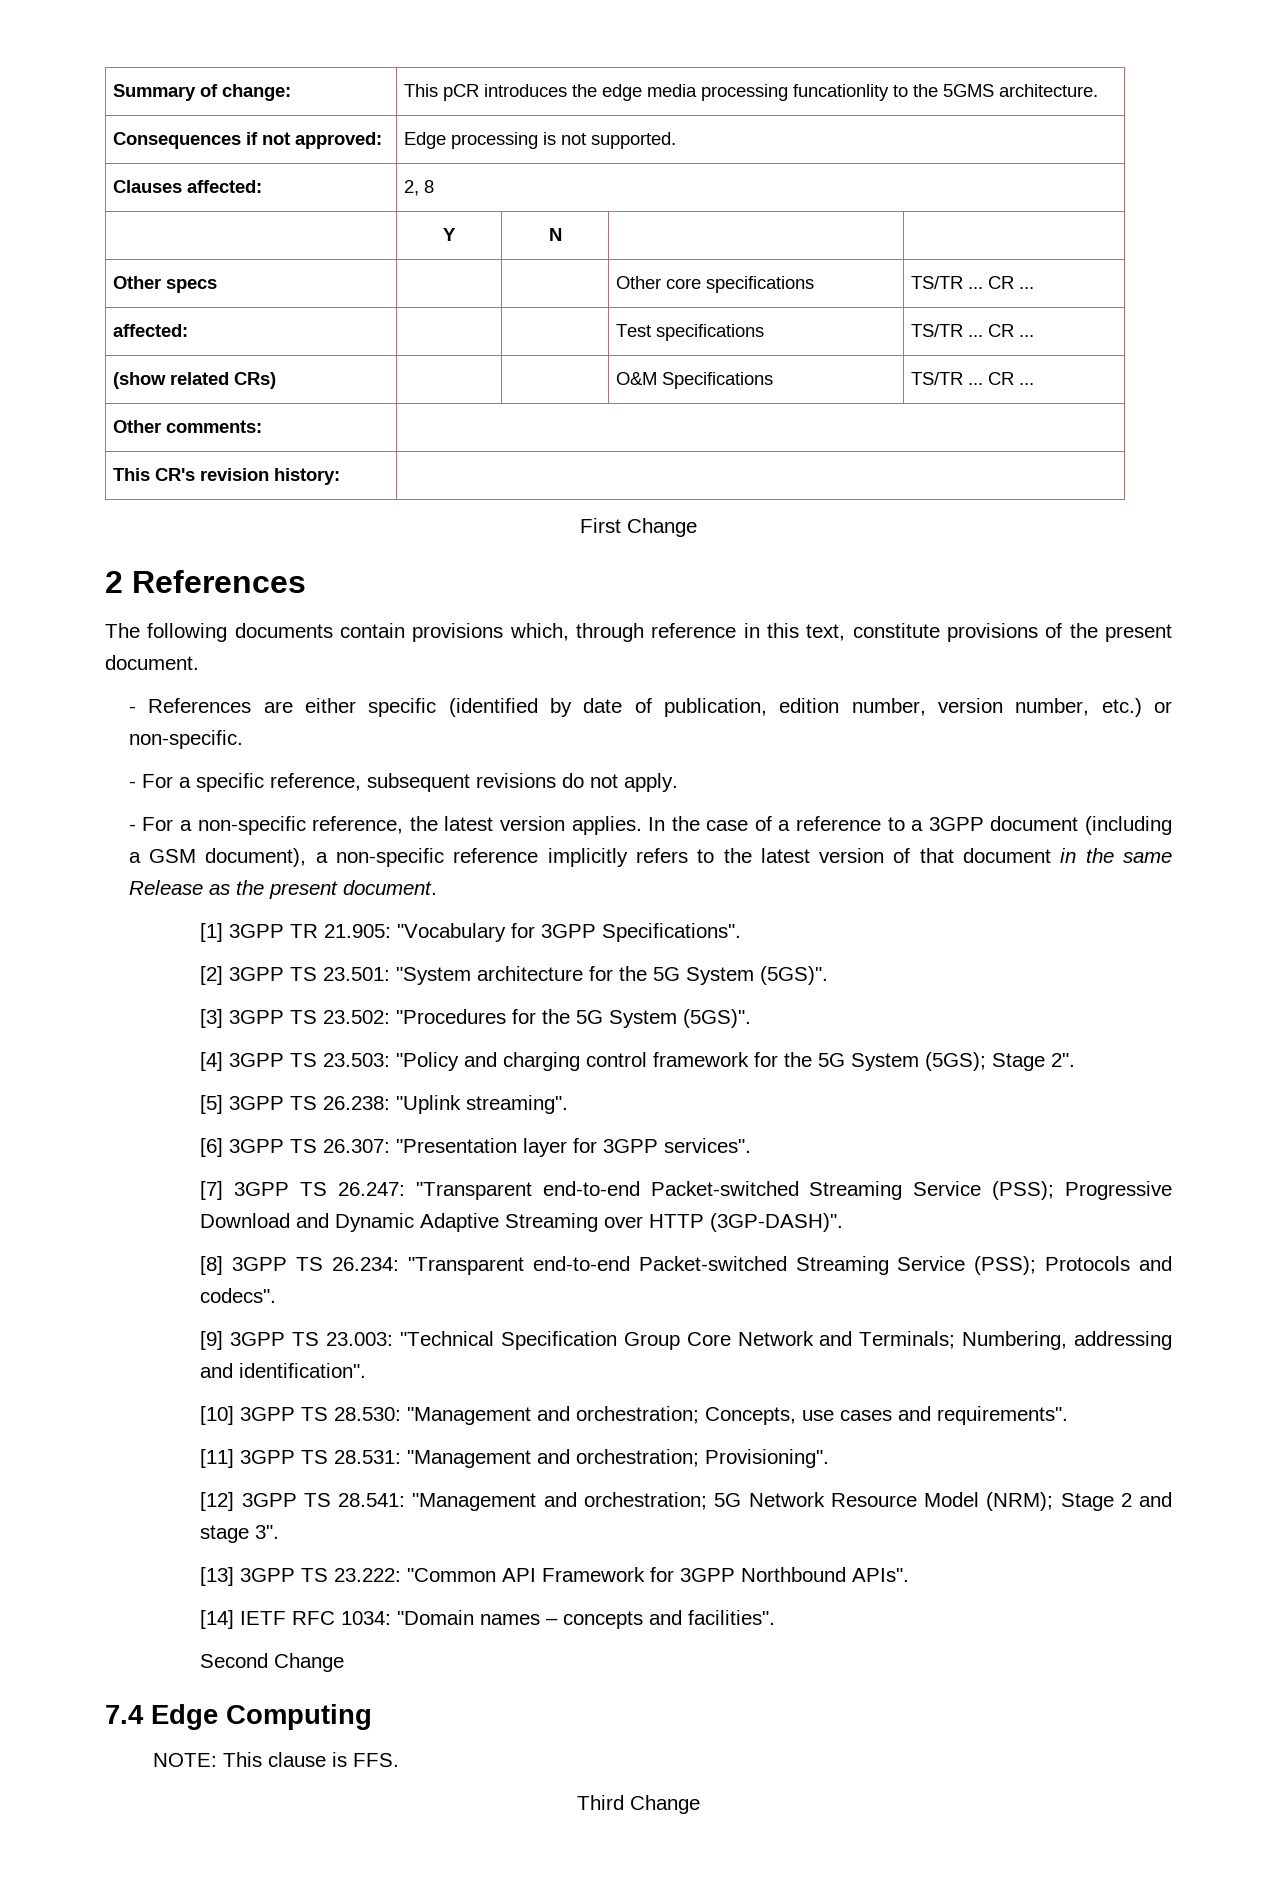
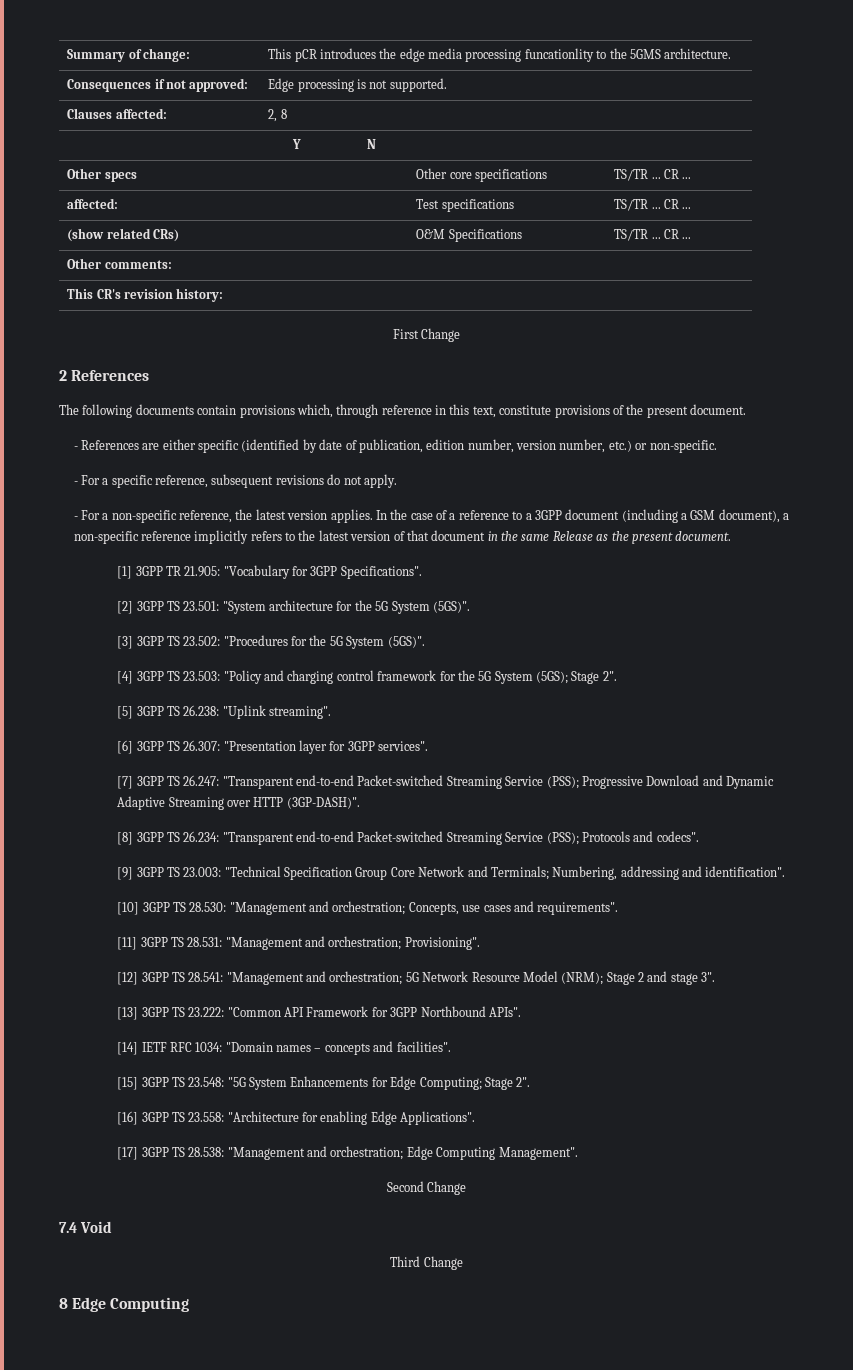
[200,1653,345,1672] [105,1704,372,1730] [152,1752,399,1767] Second Change // 7.4 Edge Computing // NOTE: This clause is FFS. -> [117,1076,531,1090] [117,1111,476,1125] [117,1146,578,1160] [386,1181,467,1195] [59,1221,112,1233] [15] 3GPP TS 23.548: "5G System Enhancements for Edge Computing; Stage 2". // [16] 3GPP TS 23.558: "Architecture for enabling Edge Applications". // [17] 3GPP TS 28.538: "Management and orchestration; Edge Computing Management". // Second Change // 7.4 Void
(700, 1804) none -> [59,1297,190,1312] // 8 Edge Computing

